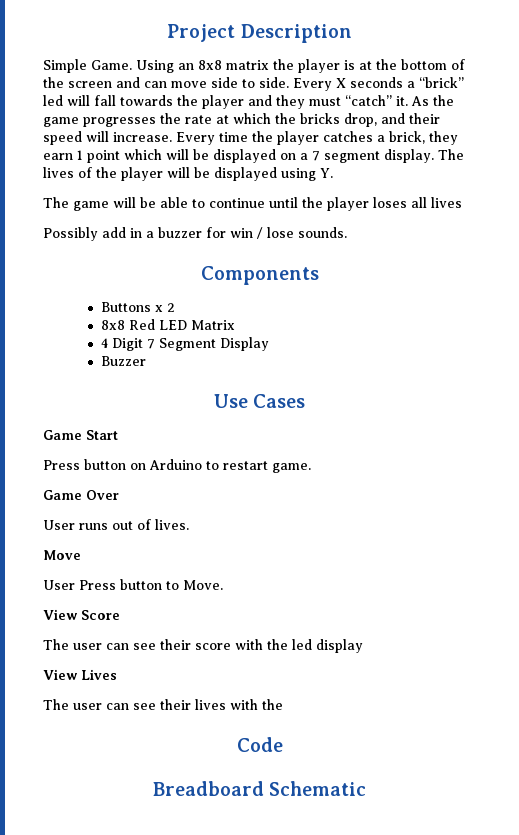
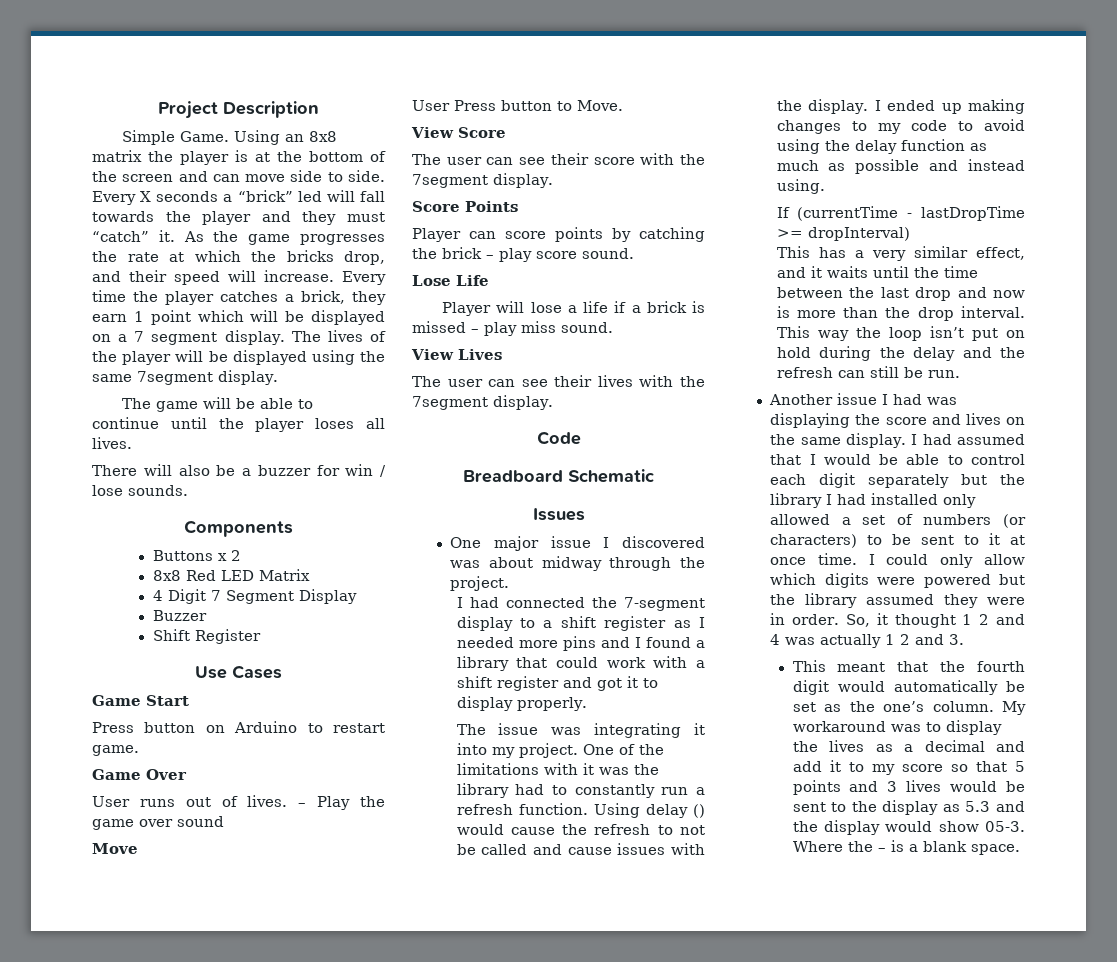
[320,168,333,178] Y. -> [360,351,385,362] [92,370,278,385] the same 7segment display.
[431,197,462,208] [43,227,142,241] lives // Possibly add in -> [92,437,132,449] [92,464,236,476] lives. // There will also be
(146, 361) none -> [152,629,261,644] // Shift Register
(189, 524) none -> [298,796,385,810] [92,816,224,830] – Play the game over sound
[292,639,363,653] led display -> [412,173,553,188] [412,201,518,212] [412,227,705,242] [412,247,634,262] [412,275,489,286] [442,301,705,316] [412,321,613,336] 7segment display. // Score Points // Player can score points by catching the brick – play score sound. // Lose Life // Player will lose a life if a brick is missed – play miss sound.
(283, 704) none -> [412,395,553,410] 7segment display.
(367, 788) none -> [532,508,585,521] [450,536,705,551] [450,556,705,571] [450,576,510,591] [456,597,705,611] [456,616,705,631] [456,636,705,651] [456,656,705,671] [456,676,658,691] [456,696,587,711] [456,723,705,738] [456,743,664,758] [456,763,659,775] [456,783,705,798] [456,803,705,818] [456,824,705,835] [456,843,705,855] [776,99,1025,114] [776,119,1025,134] [776,139,987,154] [776,159,1025,174] [776,179,825,194] [776,206,1025,221] [776,227,910,241] [776,246,1025,261] [776,266,978,278] [776,287,1025,301] [776,306,1025,321] [776,326,1025,341] [776,346,1025,361] [776,366,960,378] [769,393,958,405] [770,413,1025,428] [770,433,1025,448] [770,454,1025,465] [770,473,1025,488] [770,493,977,508] [770,514,1026,528] [770,533,1025,548] [770,553,1025,568] [770,573,1025,588] [770,593,1025,608] [770,613,1025,628] [770,634,965,648] [792,660,1025,672] [792,680,1025,695] [792,701,1026,715] [792,720,1002,735] [792,740,1025,752] [792,760,1025,775] [792,780,1025,795] [792,800,1025,815] [792,820,1025,835] [792,840,1020,855] // Issues // One major issue I discovered was about midway through the project. // I had connected the 7-segment display to a shift register as I needed more pins and I found a library that could work with a shift register and got it to display properly. // The issue was integrating it into my project. One of the limitations with it was the library had to constantly run a refresh function. Using delay () would cause the refresh to not be called and cause issues with the display. I ended up making changes to my code to avoid using the delay function as much as possible and instead using. // If (currentTime - lastDropTime >= dropInterval) // This has a very similar effect, and it waits until the time between the last drop and now is more than the drop interval. This way the loop isn’t put on hold during the delay and the refresh can still be run. // Another issue I had was displaying the score and lives on the same display. I had assumed that I would be able to control each digit separately but the library I had installed only allowed a set of numbers (or characters) to be sent to it at once time. I could only allow which digits were powered but the library assumed they were in order. So, it thought 1 2 and 4 was actually 1 2 and 3. // This meant that the fourth digit would automatically be set as the one’s column. My workaround was to display the lives as a decimal and add it to my score so that 5 points and 3 lives would be sent to the display as 5.3 and the display would show 05-3. Where the – is a blank space.

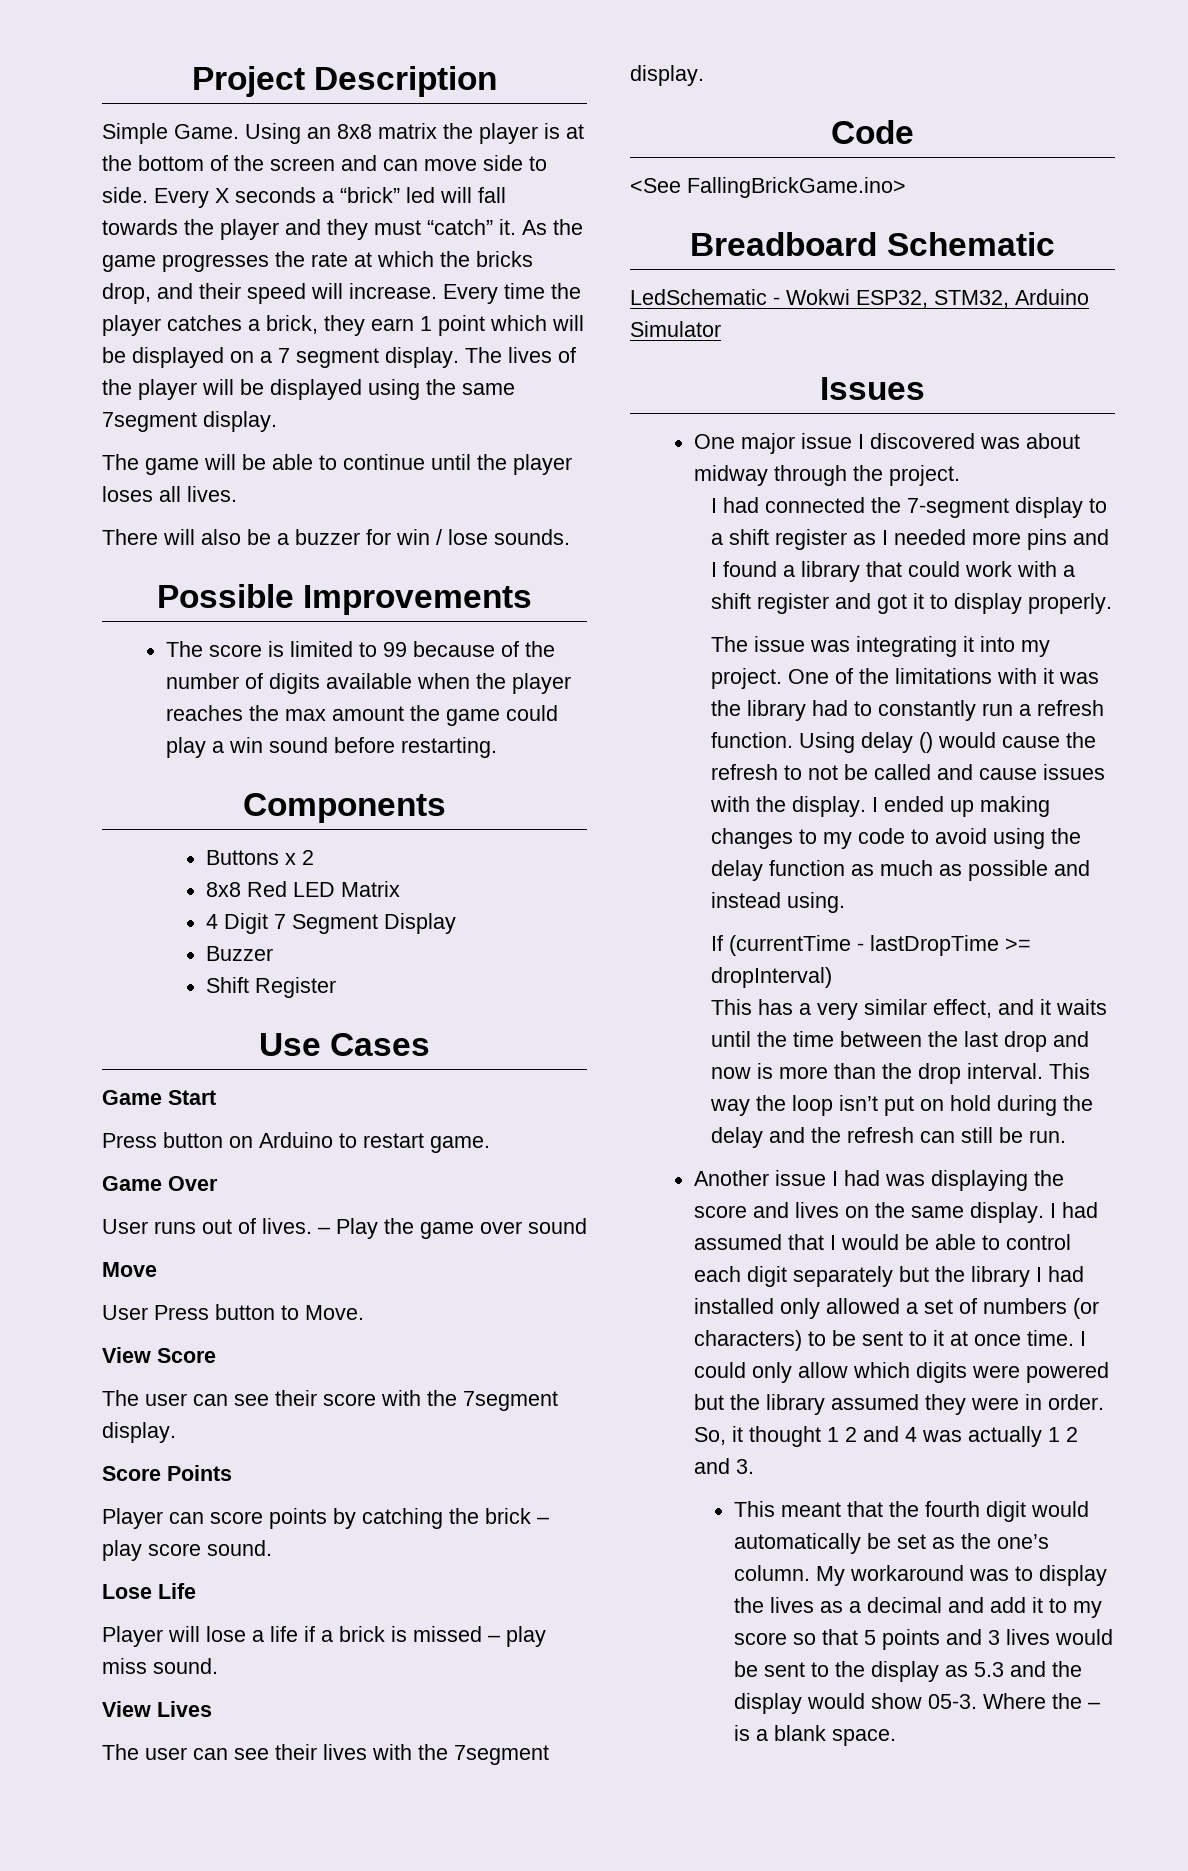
(188, 490) none -> [156,584,533,615] [165,641,555,657] [165,673,571,694] [165,705,558,726] [165,737,497,758] // Possible Improvements // The score is limited to 99 because of the number of digits available when the player reaches the max amount the game could play a win sound before restarting.
(581, 438) none -> [630,177,906,198] // <See FallingBrickGame.ino>
(655, 476) none -> [630,289,1089,308] [630,321,721,337] // LedSchematic - Wokwi ESP32, STM32, Arduino Simulator

